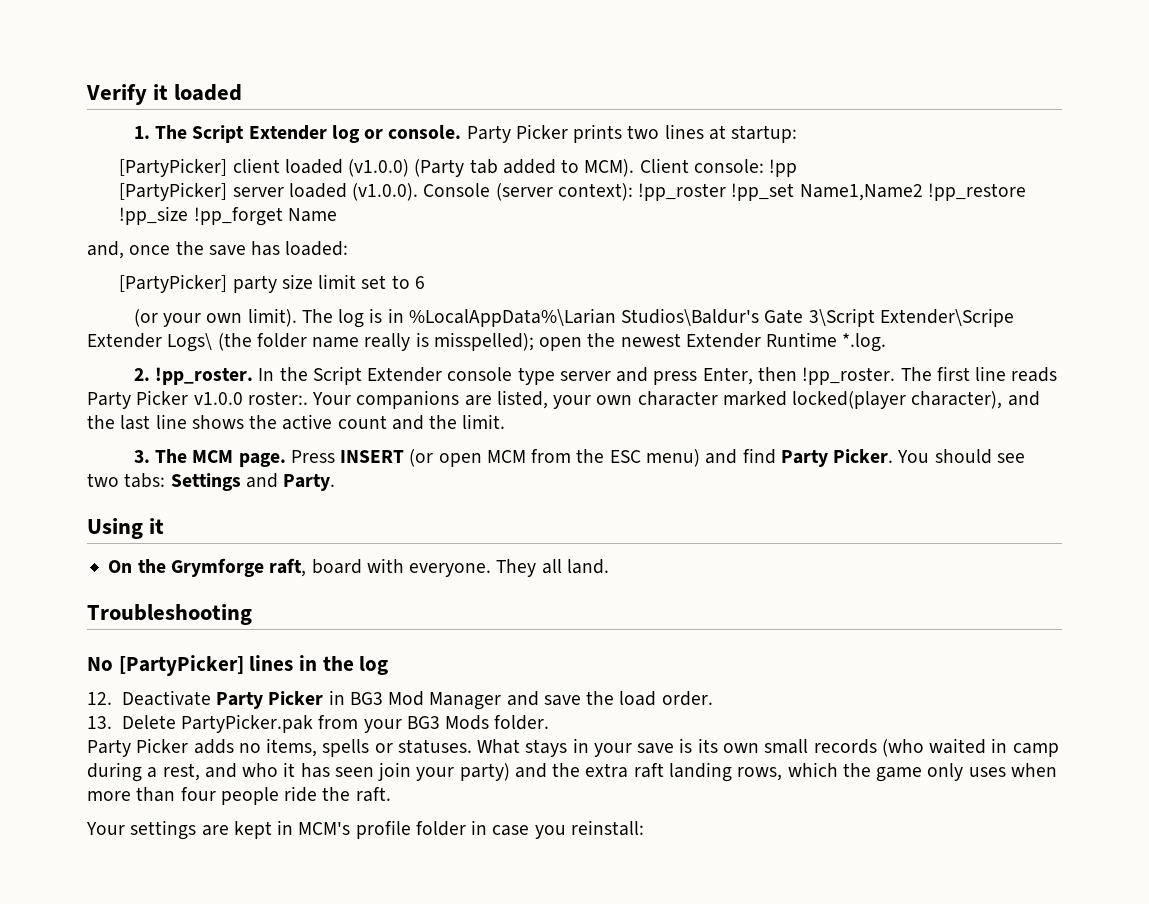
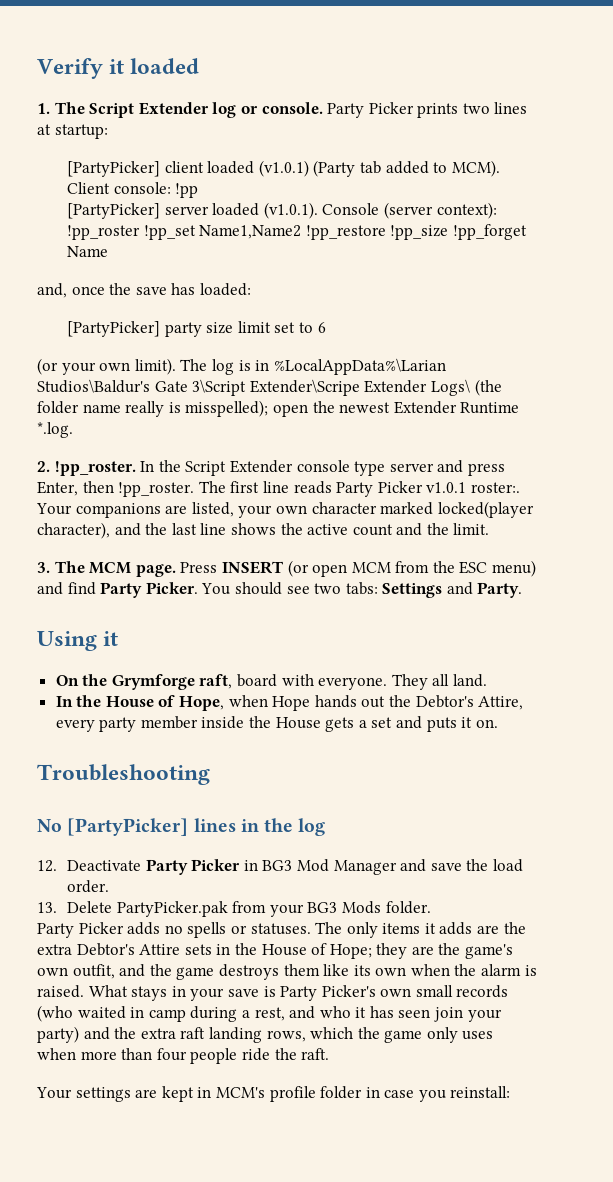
[348,159,410,177] (v1.0.0) -> [258,160,309,177] (v1.0.1)
[352,183,419,201] (v1.0.0). -> [263,202,318,219] (v1.0.1).
[193,392,243,405] v1.0.0 -> [426,482,467,493] v1.0.1
(609, 566) none -> [55,695,524,711] [55,716,498,732] // In the House of Hope, when Hope hands out the Debtor's Attire, every party member inside the House gets a set and puts it on.
[266,738,318,757] items, -> (183, 929) none
(472, 746) none -> [315,922,526,938] [37,943,514,959] [37,964,537,980] [37,985,84,998] The only items it adds are the extra Debtor's Attire sets in the House of Hope; they are the game's own outfit, and the game destroys them like its own when the alarm is raised.
[697,738,718,753] its -> [280,985,376,1001] Party Picker's

